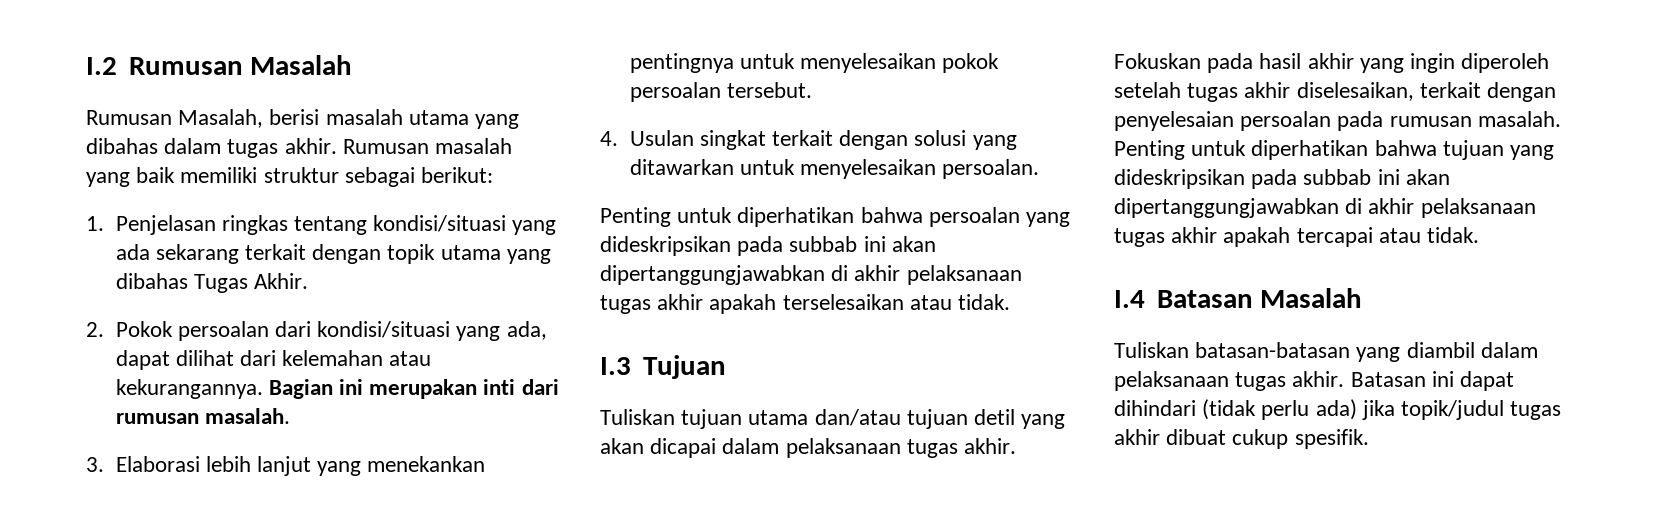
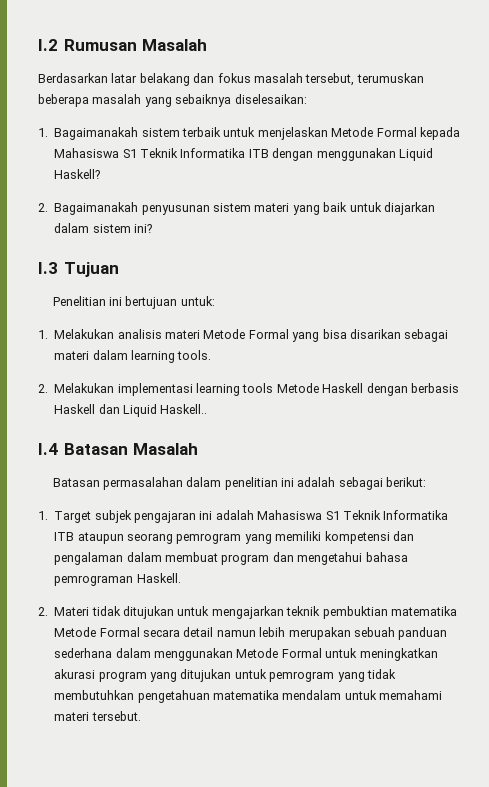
[86,109,520,129] [86,138,513,158] [86,167,494,187] [86,215,557,235] [115,244,551,264] [115,273,308,293] [86,321,547,341] [115,350,432,370] [115,379,559,399] [115,408,290,424] [86,456,486,476] [629,53,1000,73] [629,82,812,102] [600,130,1017,150] [629,159,1040,179] [600,207,1071,227] [600,236,936,256] [600,265,1022,285] [600,294,1011,314] [600,355,726,379] [600,409,1066,429] [600,438,1017,458] [1114,53,1550,73] [1114,82,1557,102] [1114,111,1561,131] [1114,140,1555,160] [1114,169,1450,189] [1114,198,1536,218] [1114,227,1480,247] [1114,288,1363,308] [1114,342,1538,362] [1114,371,1515,391] [1114,399,1562,420] [1114,429,1369,449] Rumusan Masalah, berisi masalah utama yang dibahas dalam tugas akhir. Rumusan masalah yang baik memiliki struktur sebagai berikut: // 1. Penjelasan ringkas tentang kondisi/situasi yang ada sekarang terkait dengan topik utama yang dibahas Tugas Akhir. // 2. Pokok persoalan dari kondisi/situasi yang ada, dapat dilihat dari kelemahan atau kekurangannya. Bagian ini merupakan inti dari rumusan masalah. // 3. Elaborasi lebih lanjut yang menekankan pentingnya untuk menyelesaikan pokok persoalan tersebut. // 4. Usulan singkat terkait dengan solusi yang ditawarkan untuk menyelesaikan persoalan. // Penting untuk diperhatikan bahwa persoalan yang dideskripsikan pada subbab ini akan dipertanggungjawabkan di akhir pelaksanaan tugas akhir apakah terselesaikan atau tidak. // I.3 Tujuan // Tuliskan tujuan utama dan/atau tujuan detil yang akan dicapai dalam pelaksanaan tugas akhir. Fokuskan pada hasil akhir yang ingin diperoleh setelah tugas akhir diselesaikan, terkait dengan penyelesaian persoalan pada rumusan masalah. Penting untuk diperhatikan bahwa tujuan yang dideskripsikan pada subbab ini akan dipertanggungjawabkan di akhir pelaksanaan tugas akhir apakah tercapai atau tidak. // I.4 Batasan Masalah // Tuliskan batasan-batasan yang diambil dalam pelaksanaan tugas akhir. Batasan ini dapat dihindari (tidak perlu ada) jika topik/judul tugas akhir dibuat cukup spesifik. -> [38,73,424,86] [38,94,307,107] [38,127,460,140] [54,148,433,161] [54,169,101,179] [38,202,435,215] [54,223,152,233] [38,262,120,277] [52,296,215,309] [38,329,449,342] [54,350,212,363] [38,383,459,396] [54,404,208,417] [38,443,198,455] [52,477,427,490] [38,510,449,523] [54,531,414,544] [54,552,408,565] [54,573,181,586] [38,606,457,619] [54,627,448,640] [54,648,438,661] [54,669,396,682] [54,690,443,703] [54,711,141,721] Berdasarkan latar belakang dan fokus masalah tersebut, terumuskan beberapa masalah yang sebaiknya diselesaikan: // 1. Bagaimanakah sistem terbaik untuk menjelaskan Metode Formal kepada Mahasiswa S1 Teknik Informatika ITB dengan menggunakan Liquid Haskell? // 2. Bagaimanakah penyusunan sistem materi yang baik untuk diajarkan dalam sistem ini? // I.3 Tujuan // Penelitian ini bertujuan untuk: // 1. Melakukan analisis materi Metode Formal yang bisa disarikan sebagai materi dalam learning tools. // 2. Melakukan implementasi learning tools Metode Haskell dengan berbasis Haskell dan Liquid Haskell.. // I.4 Batasan Masalah // Batasan permasalahan dalam penelitian ini adalah sebagai berikut: // 1. Target subjek pengajaran ini adalah Mahasiswa S1 Teknik Informatika ITB ataupun seorang pemrogram yang memiliki kompetensi dan pengalaman dalam membuat program dan mengetahui bahasa pemrograman Haskell. // 2. Materi tidak ditujukan untuk mengajarkan teknik pembuktian matematika Metode Formal secara detail namun lebih merupakan sebuah panduan sederhana dalam menggunakan Metode Formal untuk meningkatkan akurasi program yang ditujukan untuk pemrogram yang tidak membutuhkan pengetahuan matematika mendalam untuk memahami materi tersebut.

